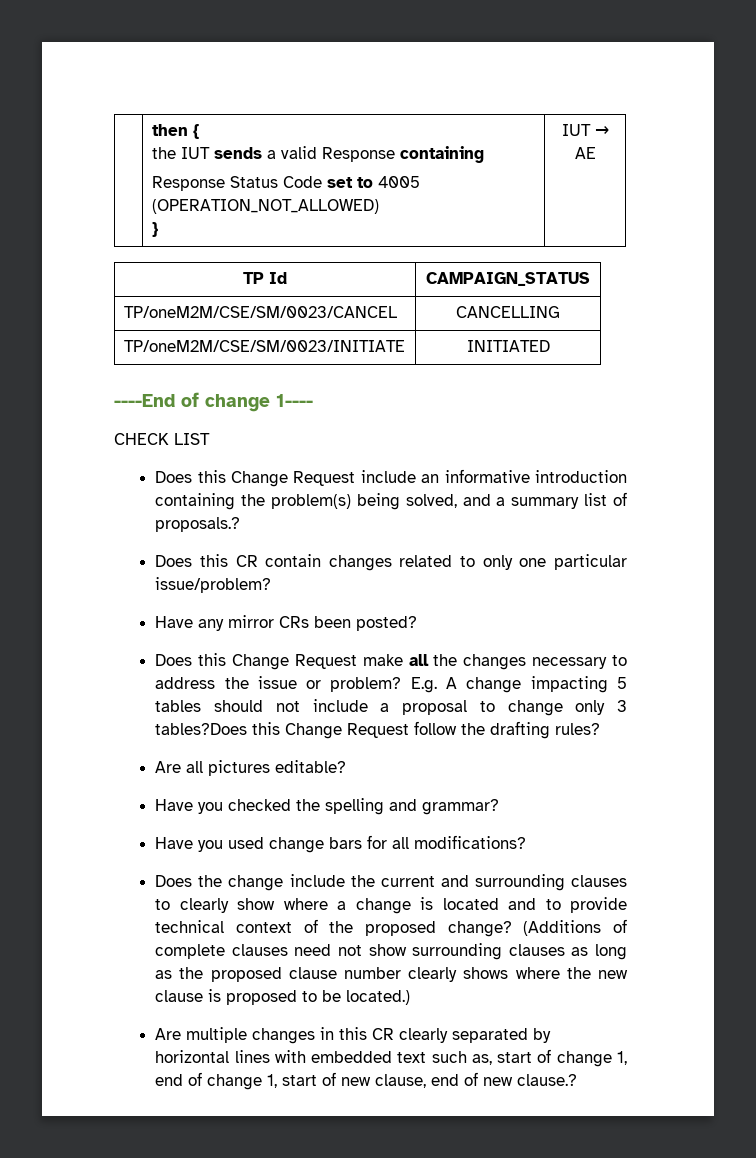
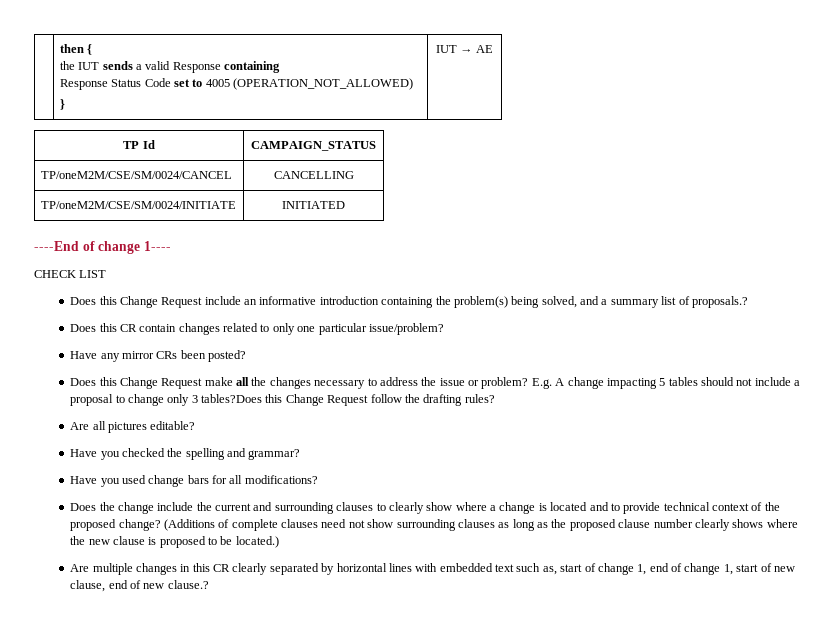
[123,306,397,318] TP/oneM2M/CSE/SM/0023/CANCEL -> [40,171,232,179] TP/oneM2M/CSE/SM/0024/CANCEL
[123,340,405,352] TP/oneM2M/CSE/SM/0023/INITIATE -> [40,201,236,209] TP/oneM2M/CSE/SM/0024/INITIATE

